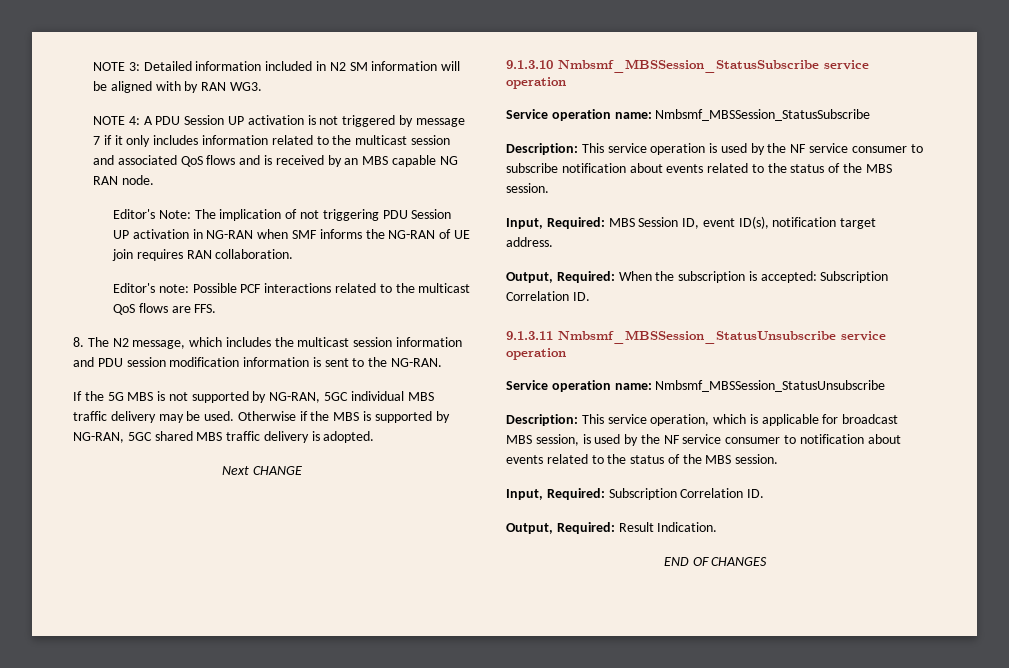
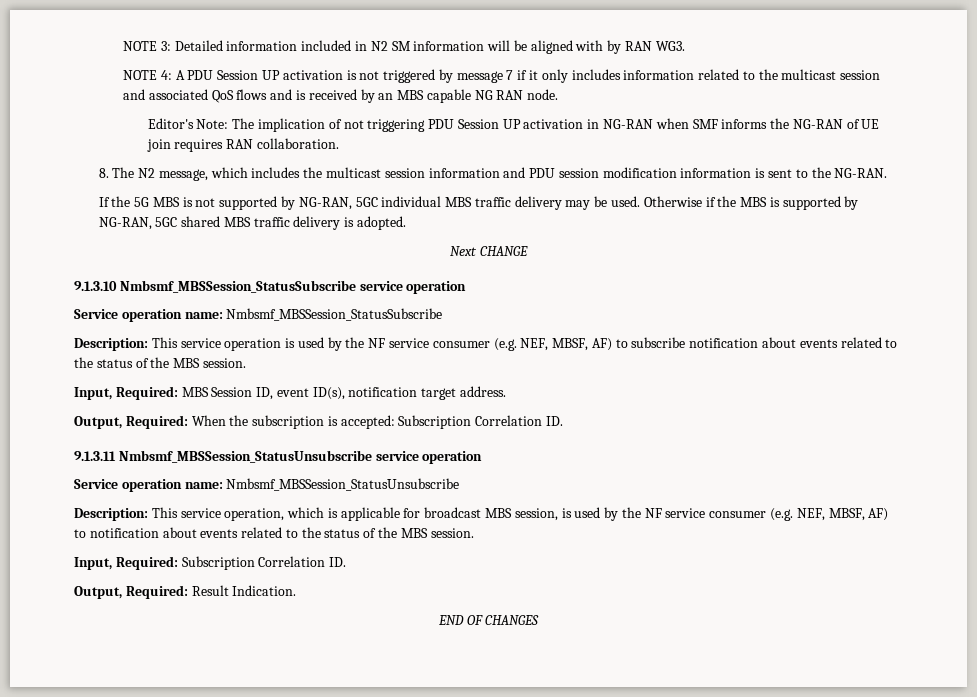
[113,283,471,293] [113,303,217,315] // Editor's note: Possible PCF interactions related to the multicast QoS flows are FFS. -> (339, 143) none
(907, 149) none -> [493,338,612,351] (e.g. NEF, MBSF, AF)
(781, 440) none -> [770,508,889,521] (e.g. NEF, MBSF, AF)

